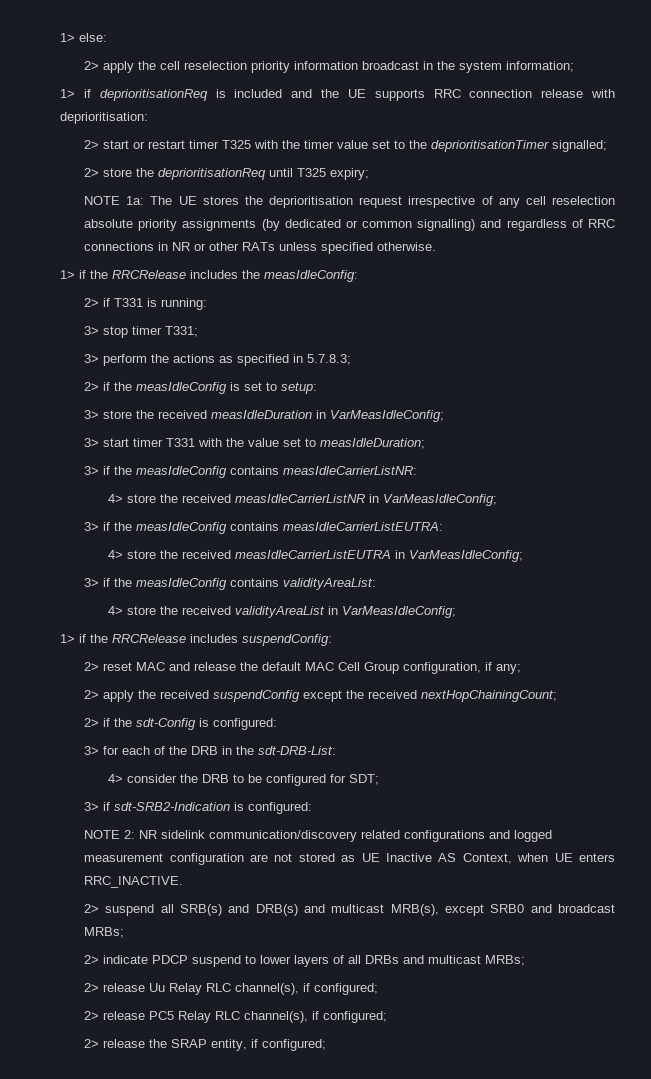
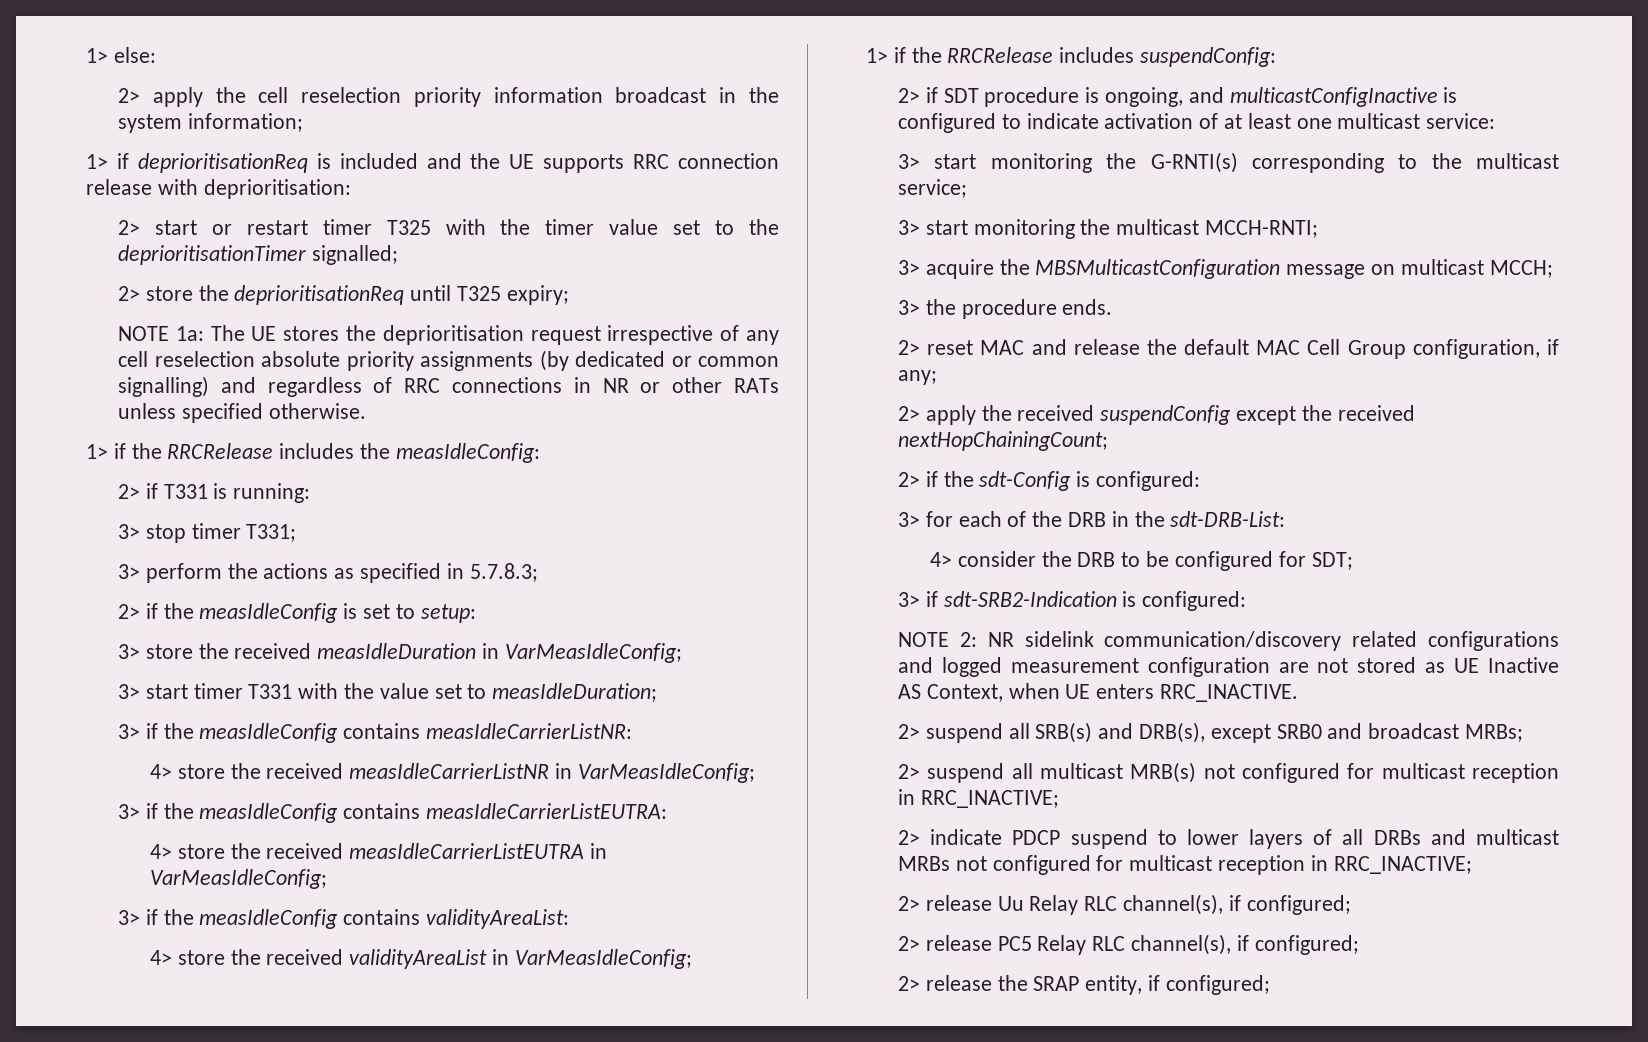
(333, 640) none -> [898,87,1458,107] [898,113,1496,133] [898,152,1559,173] [898,179,968,198] [898,219,1319,239] [898,259,1553,279] [898,299,1113,319] // 2> if SDT procedure is ongoing, and multicastConfigInactive is configured to indicate activation of at least one multicast service: // 3> start monitoring the G-RNTI(s) corresponding to the multicast service; // 3> start monitoring the multicast MCCH-RNTI; // 3> acquire the MBSMulticastConfiguration message on multicast MCCH; // 3> the procedure ends.
[255,904,439,916] DRB(s) and multicast MRB(s), -> [1139,722,1206,743] DRB(s),
(125, 932) none -> [898,762,1559,783] [898,789,1059,808] // 2> suspend all multicast MRB(s) not configured for multicast reception in RRC_INACTIVE;
[485,955,526,966] MRBs; -> [898,855,1472,875] MRBs not configured for multicast reception in RRC_INACTIVE;

